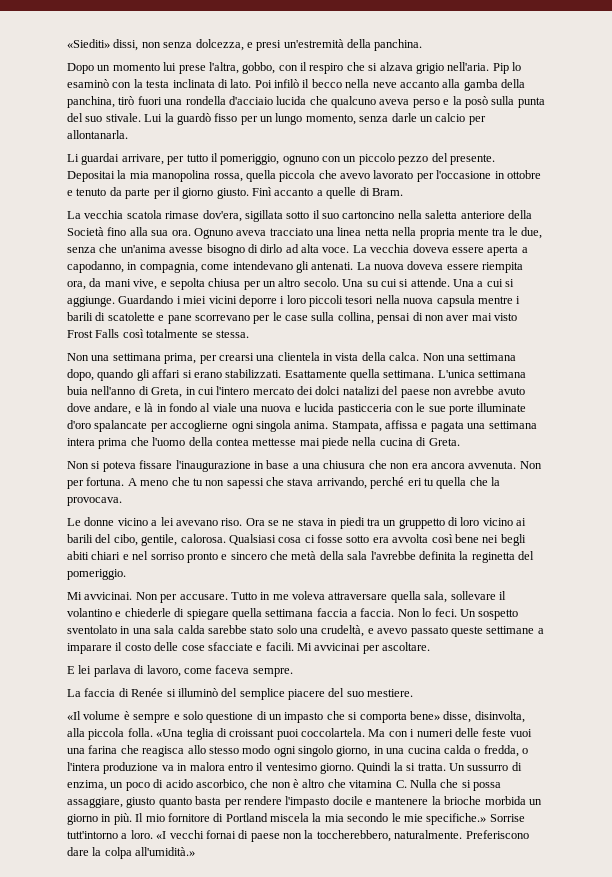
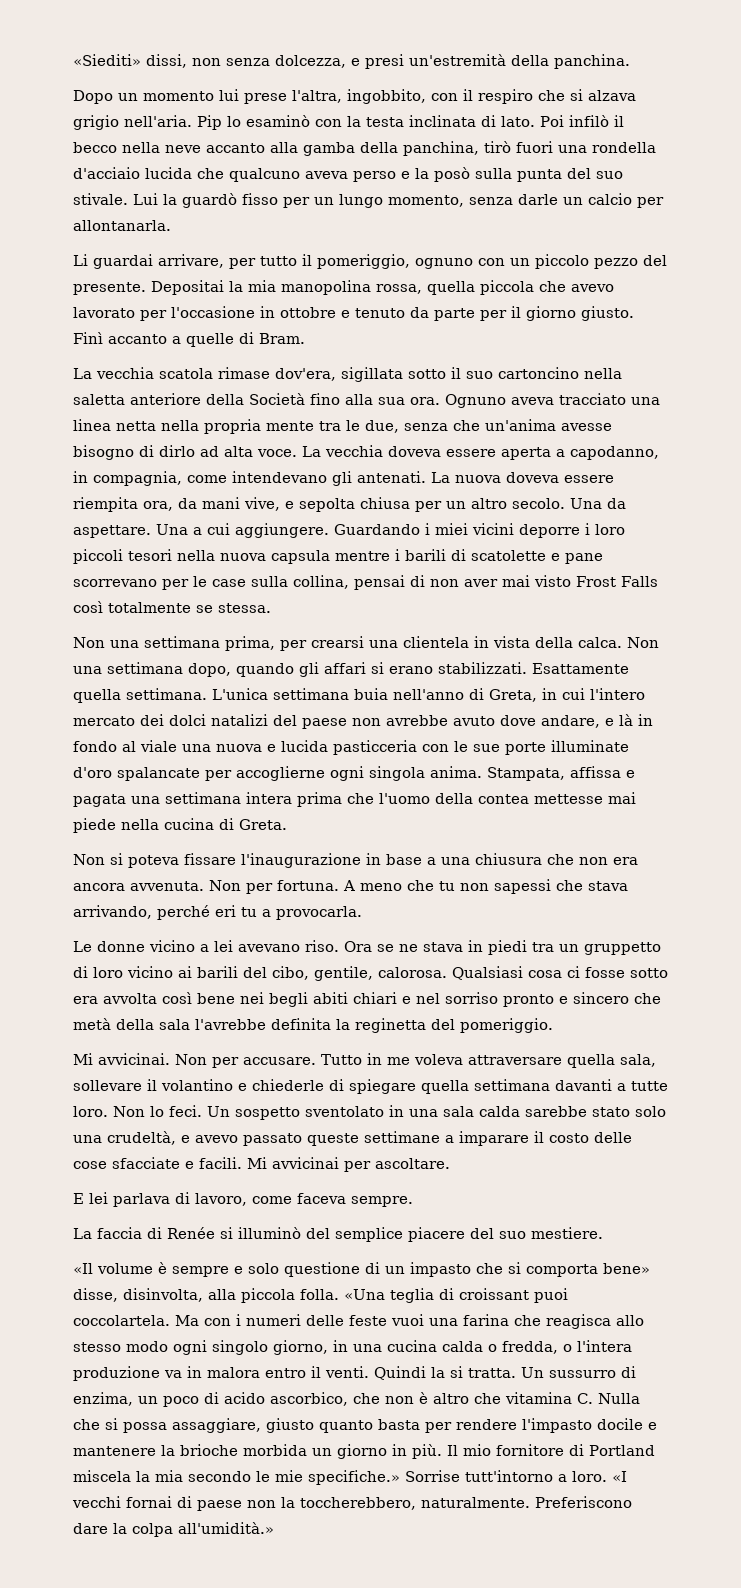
[242,62,276,74] gobbo, -> [347,89,426,104] ingobbito,
[366,278,450,287] su cui si attende. -> [607,498,626,509] [73,525,151,538] da aspettare.
[505,279,515,287] [67,296,115,307] si aggiunge. -> [235,523,329,538] aggiungere.
[436,477,500,489] [67,497,122,506] quella che la provocava. -> [262,906,362,920] a provocarla.
[316,608,395,617] faccia a faccia. -> [555,1079,668,1091] [73,1106,108,1117] davanti a tutte loro.
[265,763,354,774] ventesimo giorno. -> [325,1366,369,1378] venti.

